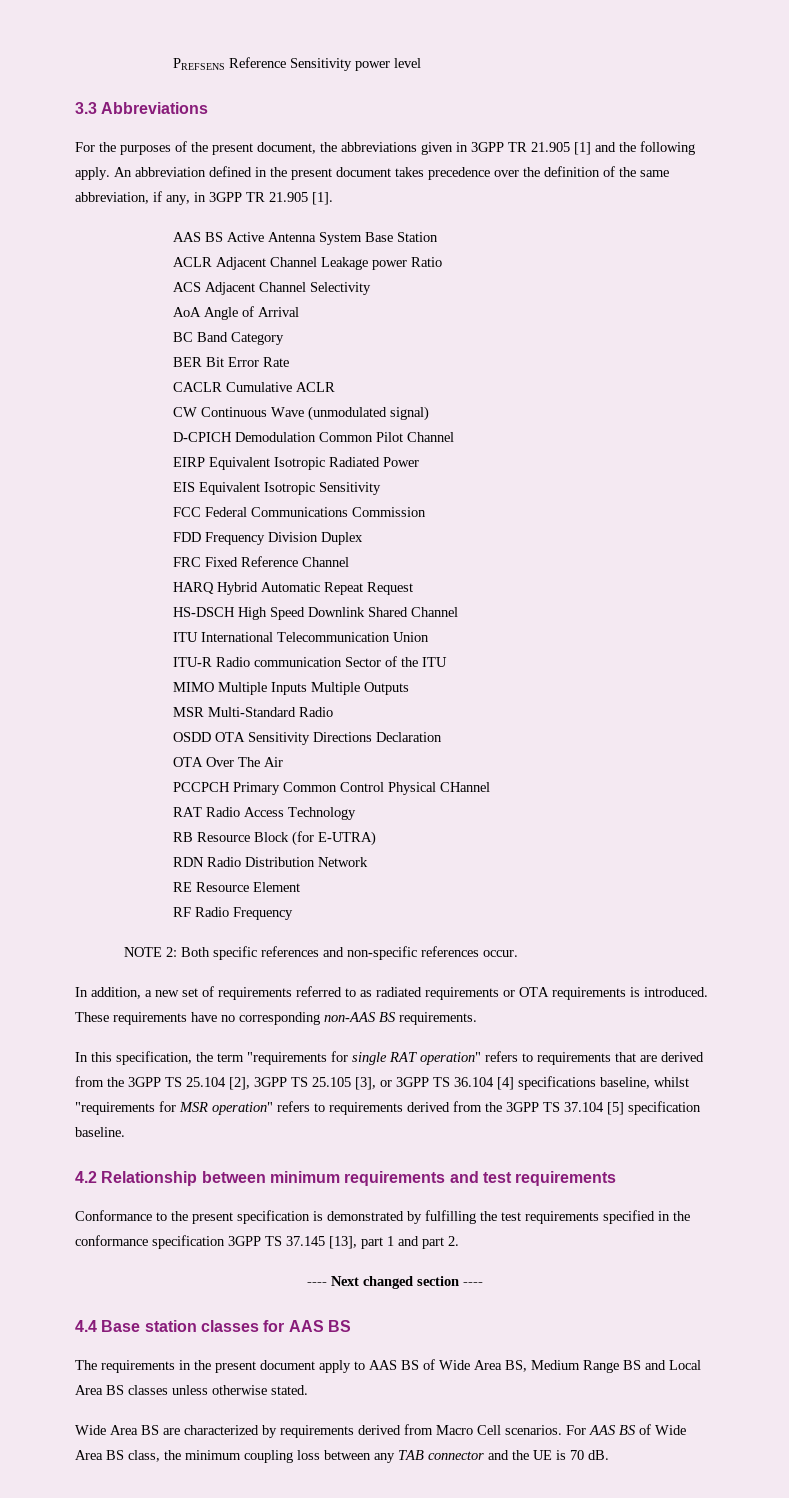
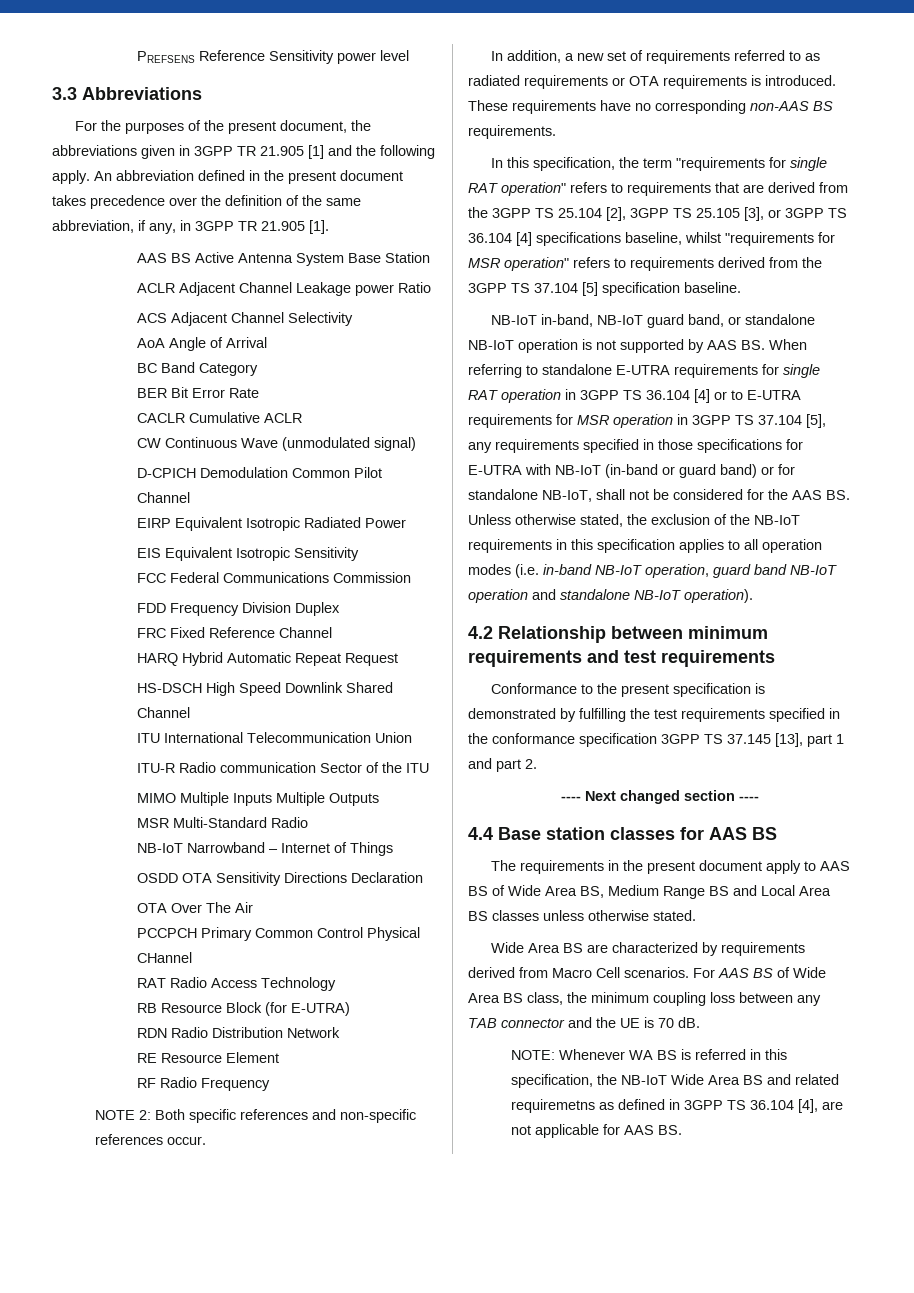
(334, 712) none -> [137,842,394,856] // NB-IoT Narrowband – Internet of Things
(125, 1132) none -> [490,314,815,328] [468,339,807,353] [468,364,820,378] [468,389,801,403] [468,414,826,428] [468,439,803,453] [468,464,795,478] [468,489,850,502] [468,514,800,527] [468,539,822,553] [468,564,837,578] [468,589,753,603] // NB-IoT in-band, NB-IoT guard band, or standalone NB-IoT operation is not supported by AAS BS. When referring to standalone E-UTRA requirements for single RAT operation in 3GPP TS 36.104 [4] or to E-UTRA requirements for MSR operation in 3GPP TS 37.104 [5], any requirements specified in those specifications for E-UTRA with NB-IoT (in-band or guard band) or for standalone NB-IoT, shall not be considered for the AAS BS. Unless otherwise stated, the exclusion of the NB-IoT requirements in this specification applies to all operation modes (i.e. in-band NB-IoT operation, guard band NB-IoT operation and standalone NB-IoT operation).
(609, 1455) none -> [510,1049,787,1060] [510,1074,839,1088] [510,1099,843,1113] [510,1124,682,1138] // NOTE: Whenever WA BS is referred in this specification, the NB-IoT Wide Area BS and related requiremetns as defined in 3GPP TS 36.104 [4], are not applicable for AAS BS.

